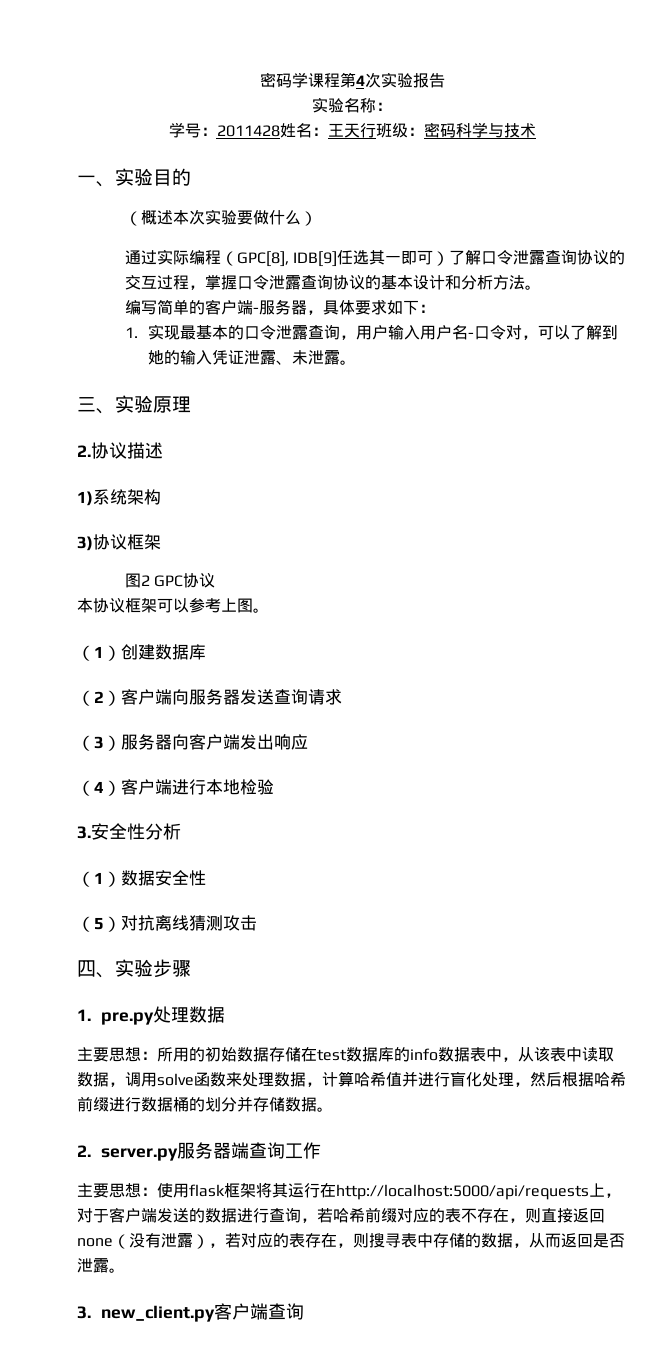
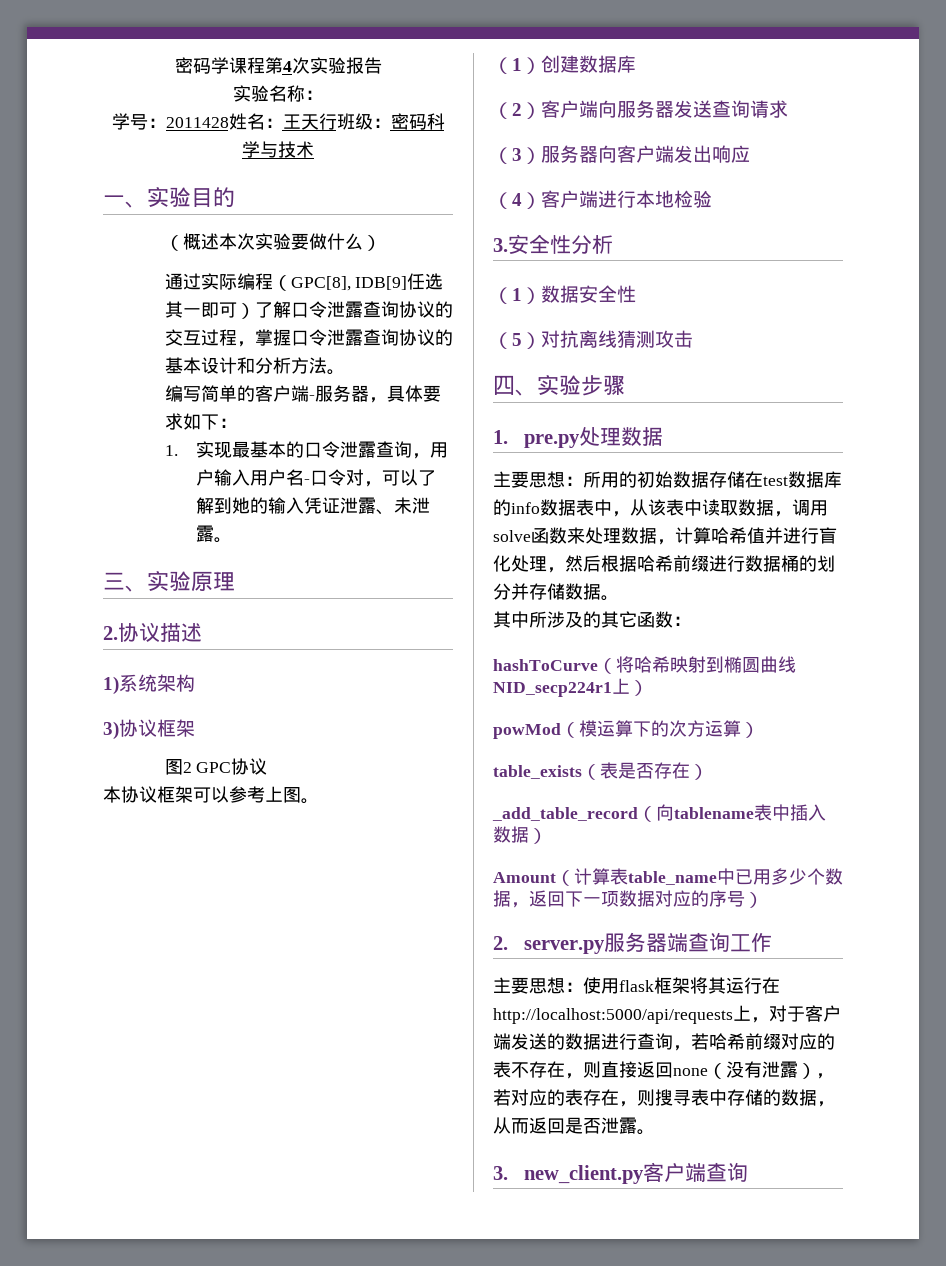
(333, 1109) none -> [493,611,691,628] [493,656,796,674] [493,678,648,697] [493,720,759,739] [493,762,708,780] [492,804,826,822] [493,826,547,844] [493,868,843,886] [493,890,763,908] // 其中所涉及的其它函数： // hashToCurve（将哈希映射到椭圆曲线NID_secp224r1上） // powMod（模运算下的次方运算） // table_exists（表是否存在） // _add_table_record（向tablename表中插入数据） // Amount（计算表table_name中已用多少个数据，返回下一项数据对应的序号）

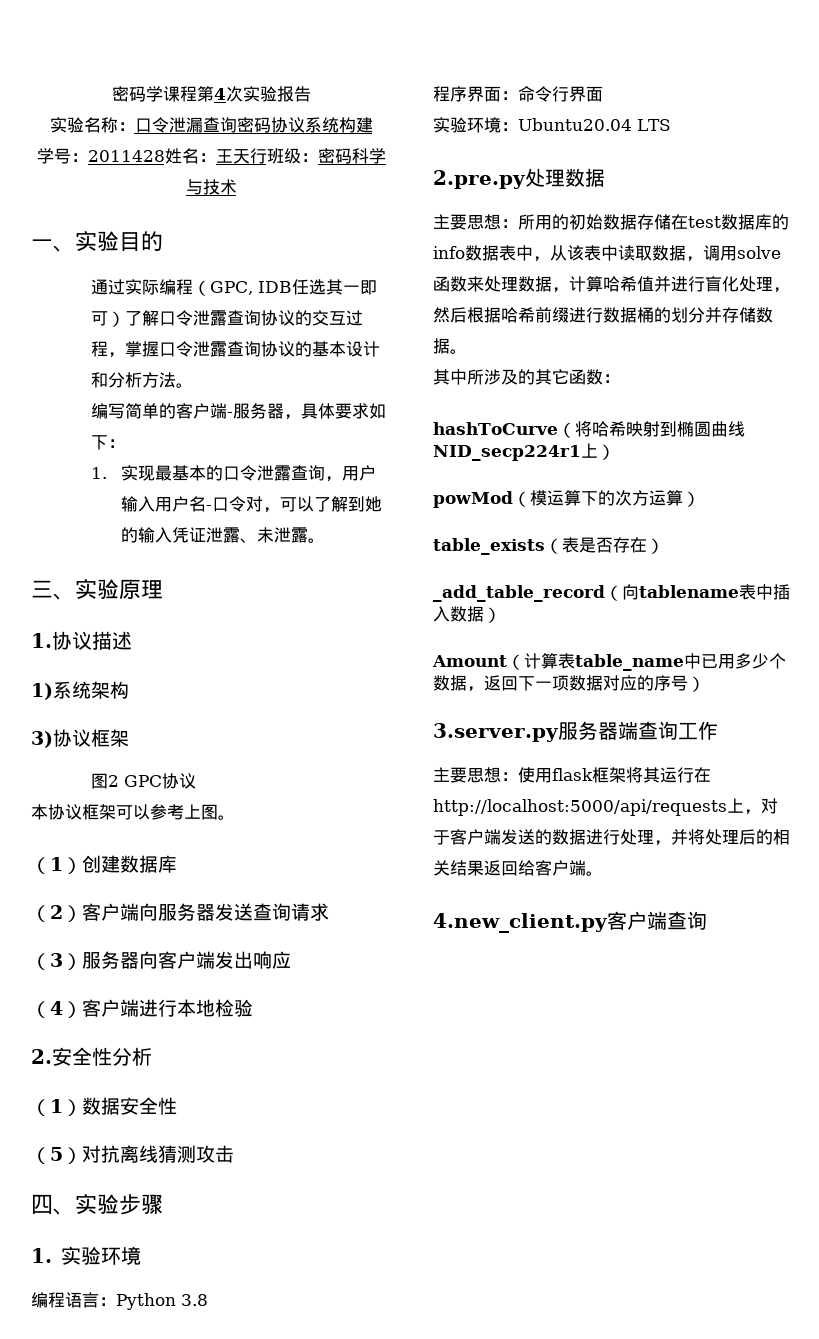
(323, 95) none -> [134,117,373,133] 口令泄漏查询密码协议系统构建
[164,233,381,251] // （概述本次实验要做什么） -> (163, 241) none
[290,276,408,291] GPC[8], IDB[9] -> [210,281,293,295] GPC, IDB
[103,626,118,640] 2. -> [31,633,52,648] 1.
[493,238,508,252] 3. -> [31,1049,52,1064] 2.
[523,434,580,448] pre.py -> [61,1246,142,1265] [31,1292,208,1310] [433,86,603,102] [433,117,671,133] [433,170,526,189] 实验环境 // 编程语言：Python 3.8 // 程序界面：命令行界面 // 实验环境：Ubuntu20.04 LTS // 2.pre.py
[493,936,605,954] 2. server.py -> [433,723,559,742] 3.server.py
[637,1033,835,1051] [493,1061,834,1079] [493,1089,835,1107] [493,1117,655,1135] [493,1165,644,1184] 查询，若哈希前缀对应的表不存在，则直接返回none（没有泄露），若对应的表存在，则搜寻表中存储的数据，从而返回是否泄露。 // 3. new_client.py -> [620,829,790,846] [433,860,603,876] [433,913,608,933] 处理，并将处理后的相关结果返回给客户端。 // 4.new_client.py

